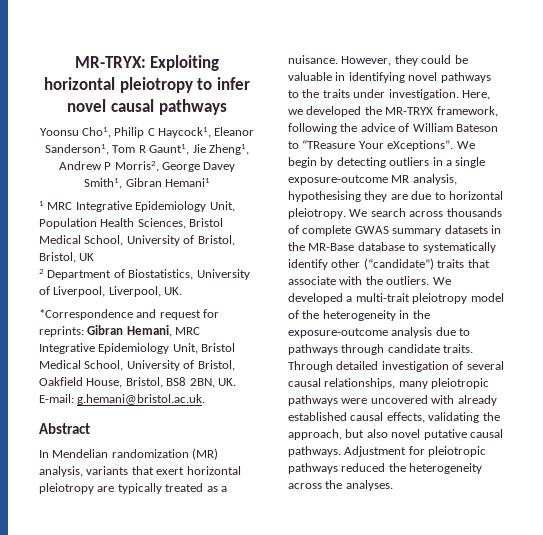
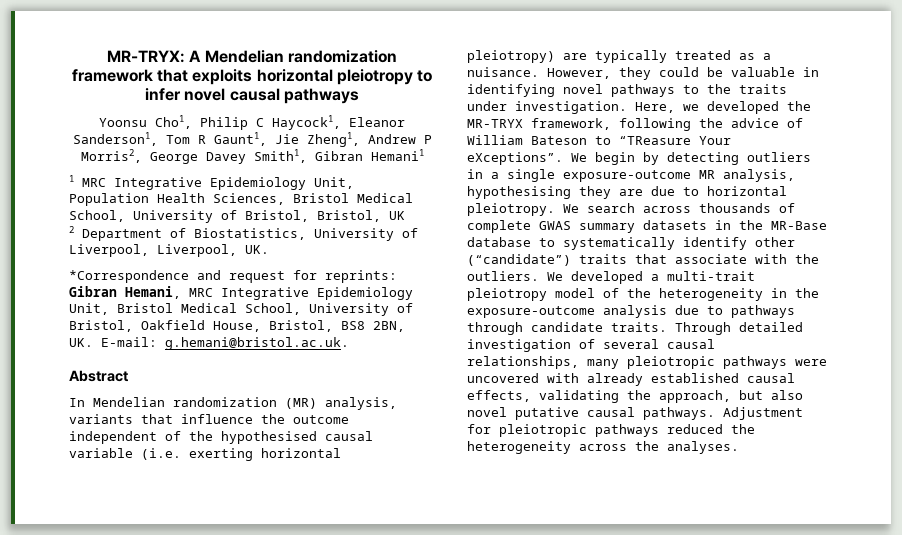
[150,55,220,71] Exploiting -> [189,50,397,63] [71,69,253,85] A Mendelian randomization framework that exploits
[156,466,241,475] [39,483,94,494] exert horizontal pleiotropy -> [181,414,349,424] [69,431,373,444] [69,448,341,461] [467,50,555,63] influence the outcome independent of the hypothesised causal variable (i.e. exerting horizontal pleiotropy)

